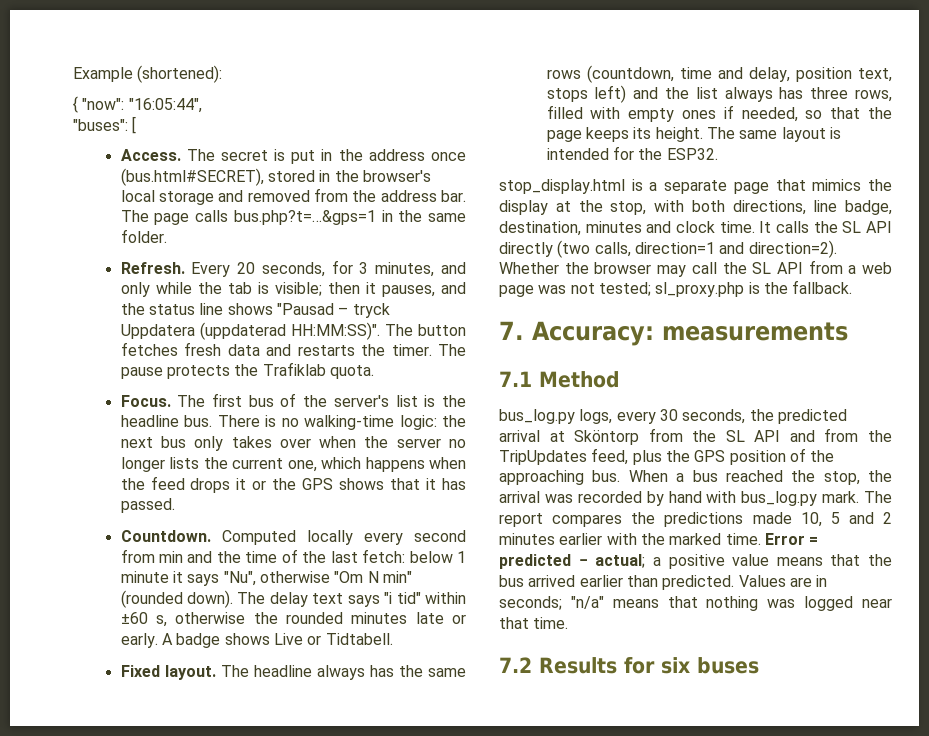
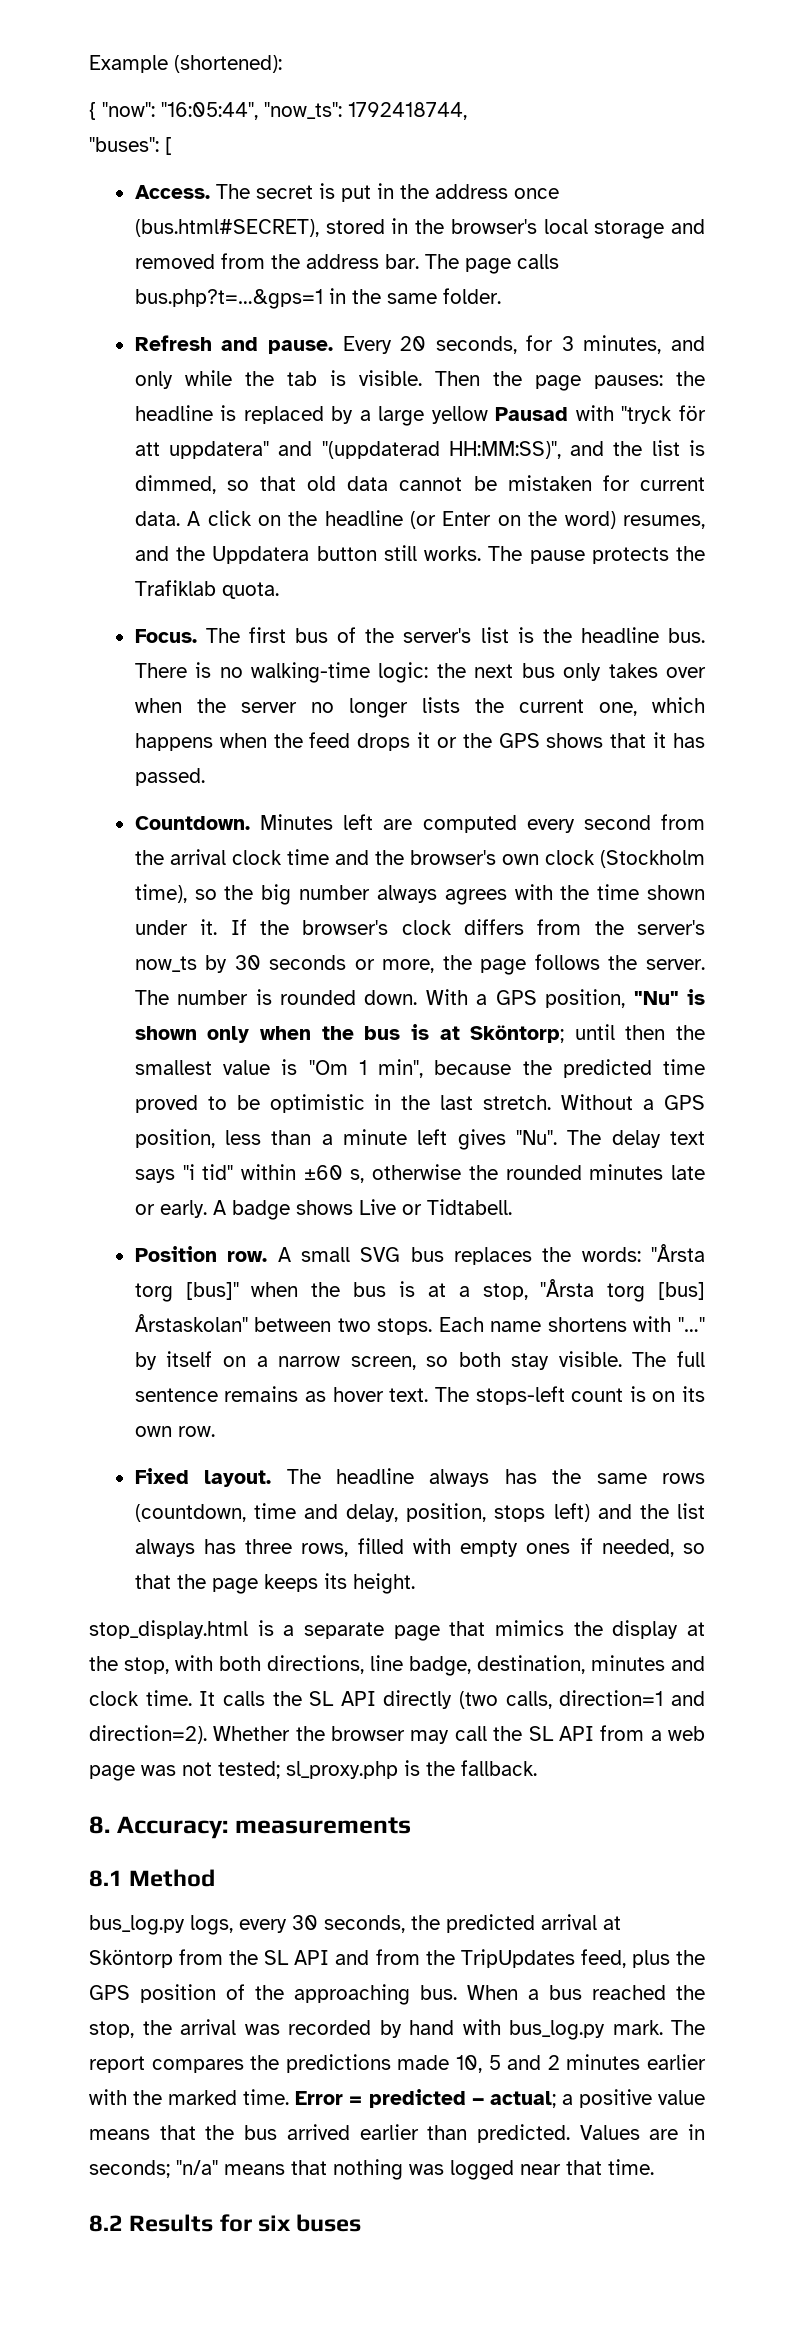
(202, 105) none -> [264,102,467,120] "now_ts": 1792418744,
[120,262,185,274] Refresh. -> [134,335,333,354] Refresh and pause.
[274,282,467,297] [120,303,390,318] [120,322,466,340] [120,342,432,356] visible; then it pauses, and the status line shows "Pausad – tryck Uppdatera (uppdaterad HH:MM:SS)". The button fetches fresh data and restarts the timer. -> [358,370,705,391] [134,405,706,426] [134,440,705,459] [134,475,705,494] [134,510,706,529] [134,545,482,564] visible. Then the page pauses: the headline is replaced by a large yellow Pausad with "tryck för att uppdatera" and "(uppdaterad HH:MM:SS)", and the list is dimmed, so that old data cannot be mistaken for current data. A click on the headline (or Enter on the word) resumes, and the Uppdatera button still works.
[221,530,466,545] [120,549,467,563] [120,571,412,586] [120,590,234,608] Computed locally every second from min and the time of the last fetch: below 1 minute it says "Nu", otherwise "Om N min" (rounded down). -> [259,814,705,833] [134,849,705,868] [134,884,706,905] [134,919,705,935] [134,954,705,975] [134,989,705,1008] [134,1024,705,1043] [134,1059,706,1078] [134,1094,705,1113] [134,1129,558,1150] Minutes left are computed every second from the arrival clock time and the browser's own clock (Stockholm time), so the big number always agrees with the time shown under it. If the browser's clock differs from the server's now_ts by 30 seconds or more, the page follows the server. The number is rounded down. With a GPS position, "Nu" is shown only when the bus is at Sköntorp; until then the smallest value is "Om 1 min", because the predicted time proved to be optimistic in the last stretch. Without a GPS position, less than a minute left gives "Nu".
(393, 639) none -> [134,1244,705,1265] [134,1279,705,1302] [134,1314,705,1335] [134,1351,705,1370] [134,1386,705,1405] [134,1426,215,1437] // Position row. A small SVG bus replaces the words: "Årsta torg [bus]" when the bus is at a stop, "Årsta torg [bus] Årstaskolan" between two stops. Each name shortens with "…" by itself on a narrow screen, so both stay visible. The full sentence remains as hover text. The stops-left count is on its own row.
[795,67,892,82] position text, -> [406,1503,487,1522] position,
[706,127,841,142] [546,146,718,160] The same layout is intended for the ESP32. -> (415, 1583) none
[499,321,524,340] 7. -> [89,1816,110,1834] 8.
[499,371,532,387] 7.1 -> [89,1870,123,1887] 8.1
[499,657,532,673] 7.2 -> [89,2215,123,2232] 8.2

